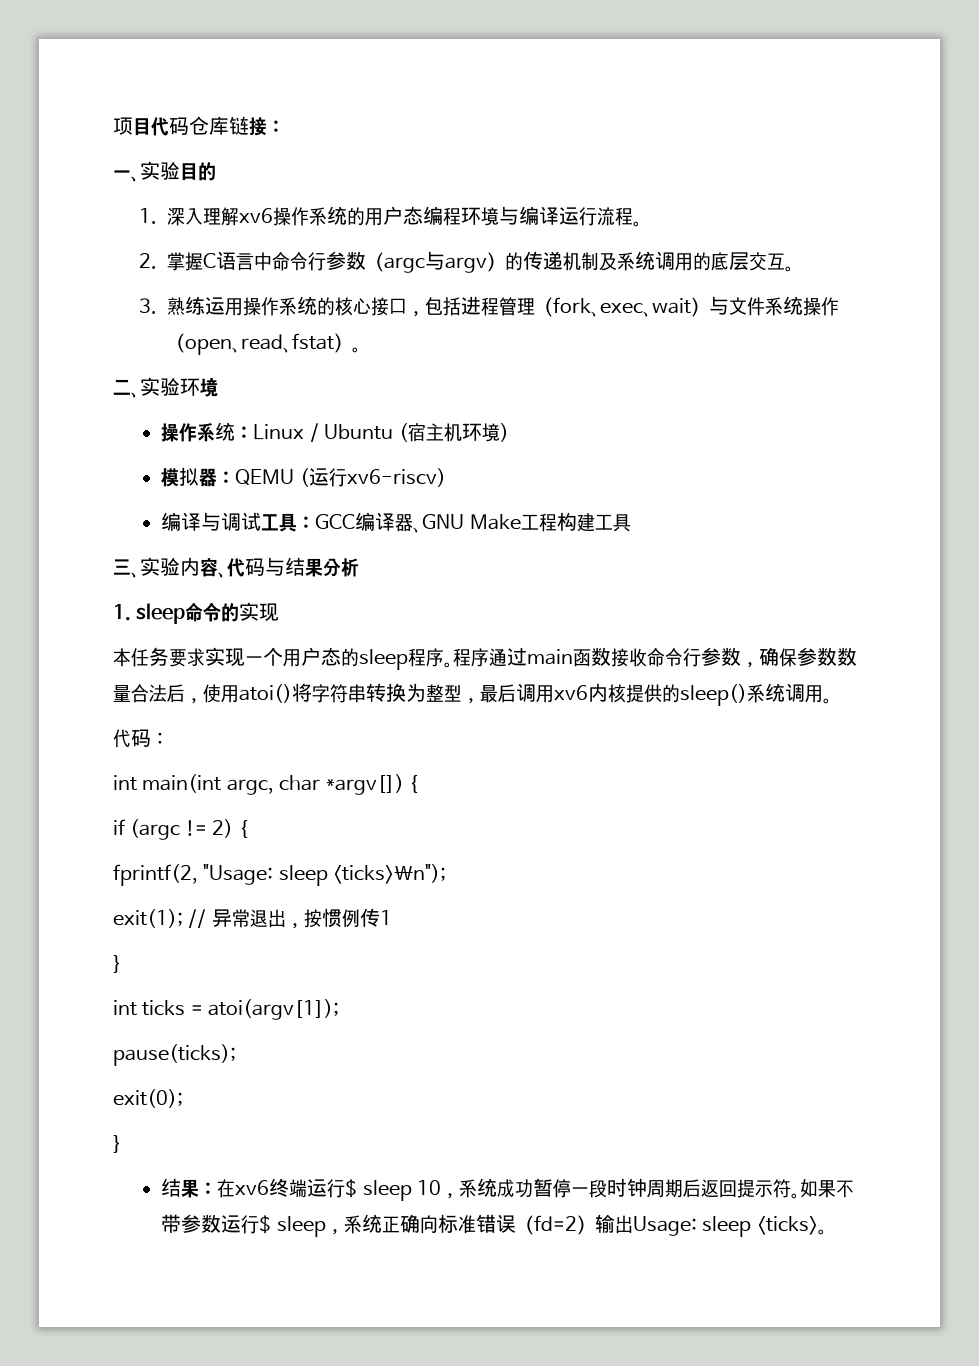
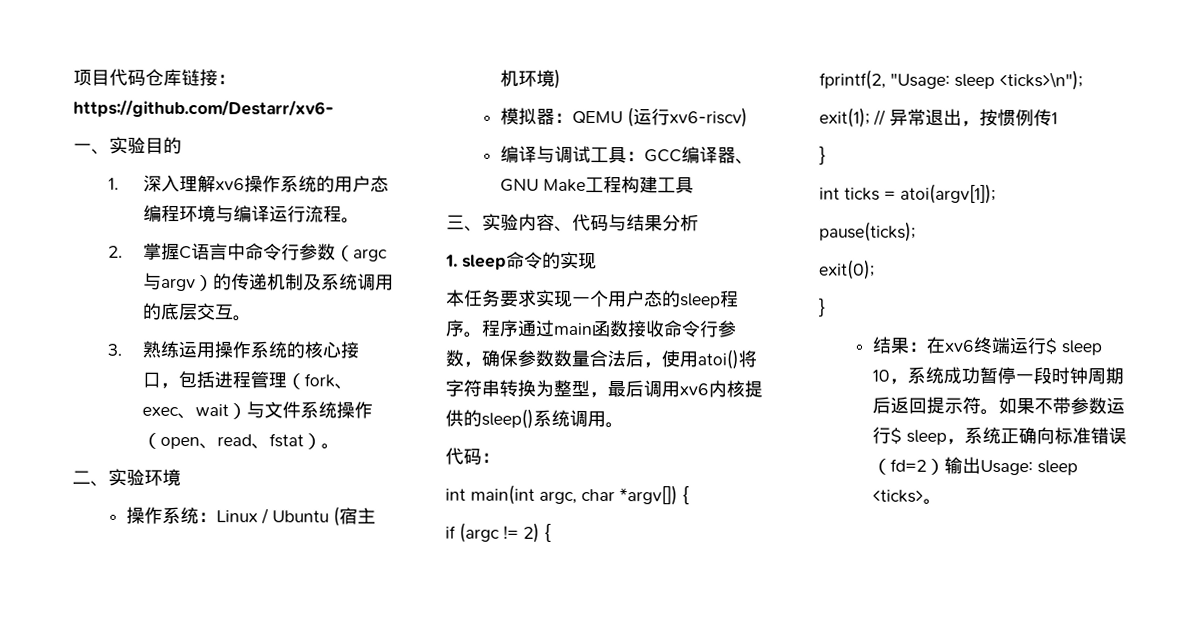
(285, 126) none -> [73,99,334,118] https://github.com/Destarr/xv6-

